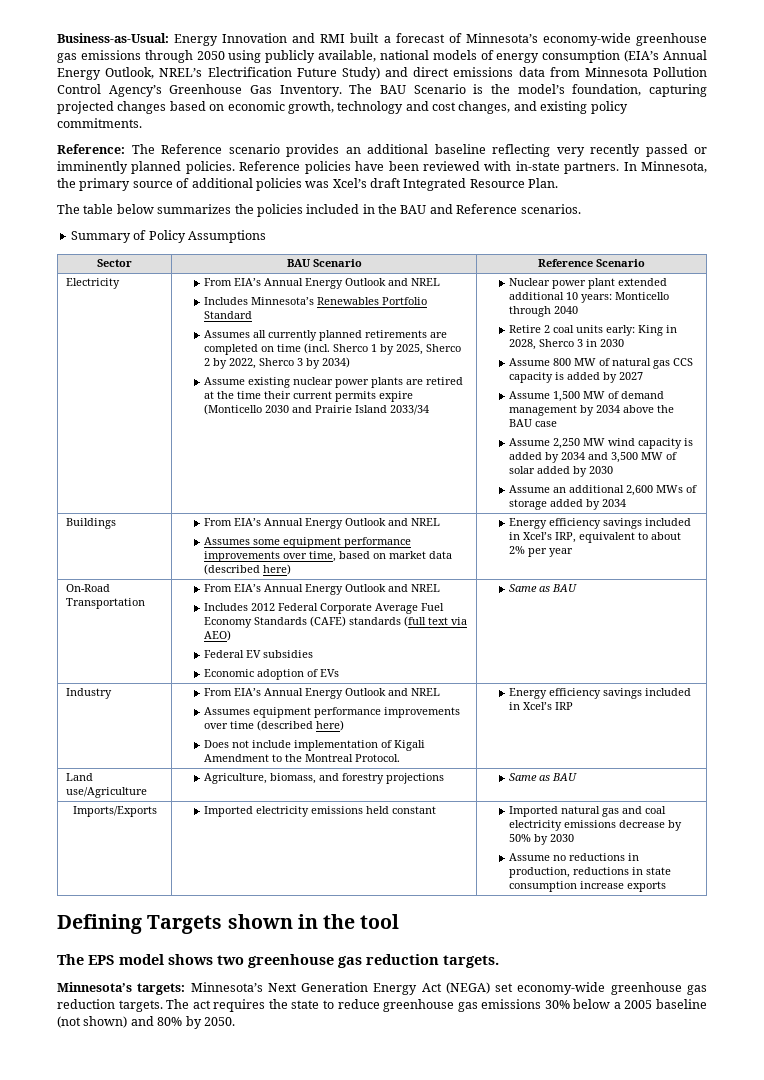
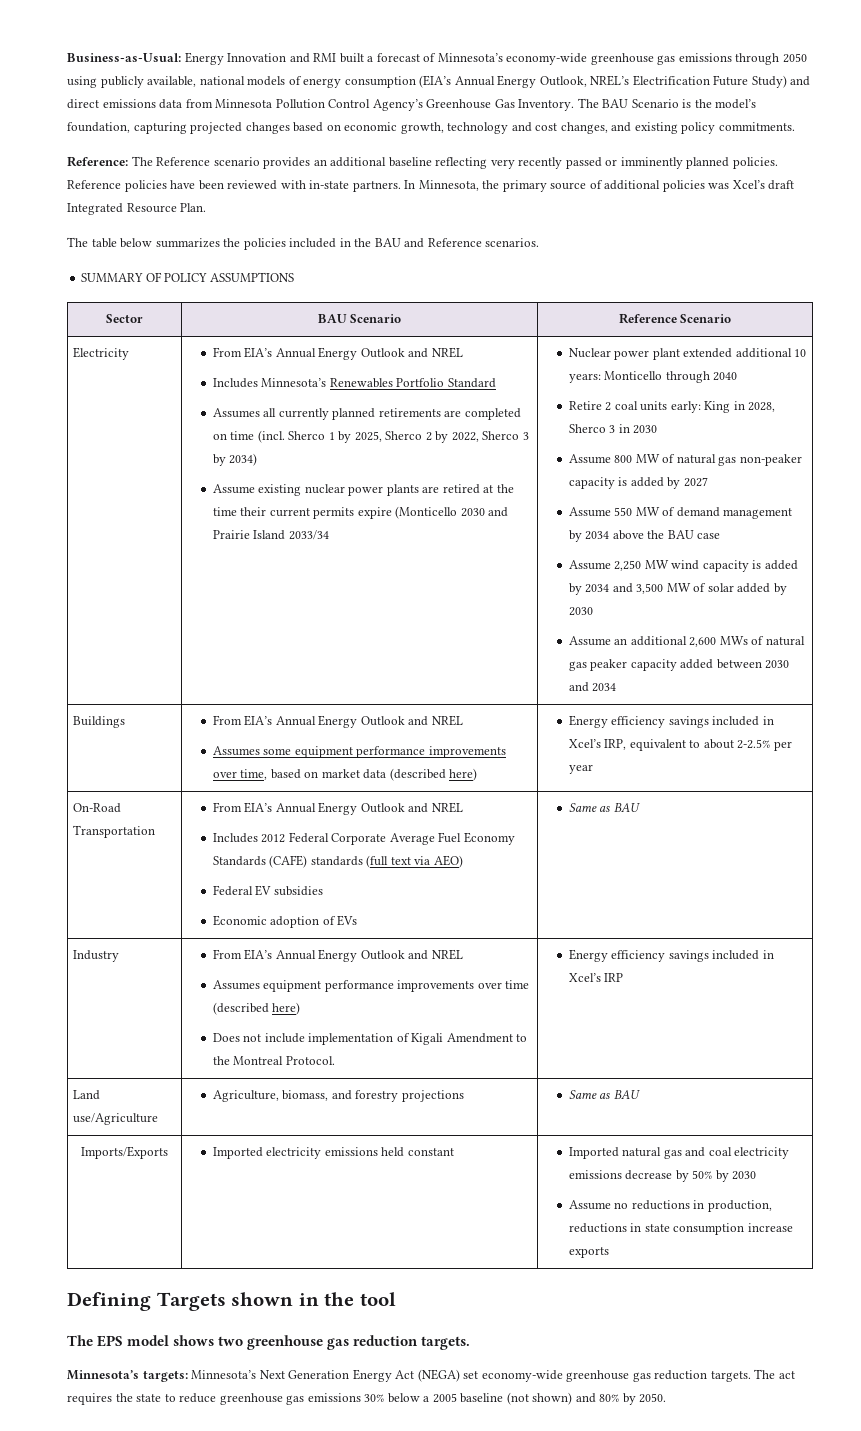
[70,230,266,243] Summary of Policy Assumptions -> [81,272,294,282] SUMMARY OF POLICY ASSUMPTIONS
[673,358,694,366] CCS -> [739,454,802,466] non-peaker
[553,391,581,402] 1,500 -> [614,507,633,516] 550
[509,499,601,510] storage added by -> [765,636,805,646] [568,659,790,671] [568,682,589,692] natural gas peaker capacity added between 2030 and
[509,546,526,554] 2% -> [737,739,771,749] 2-2.5%

